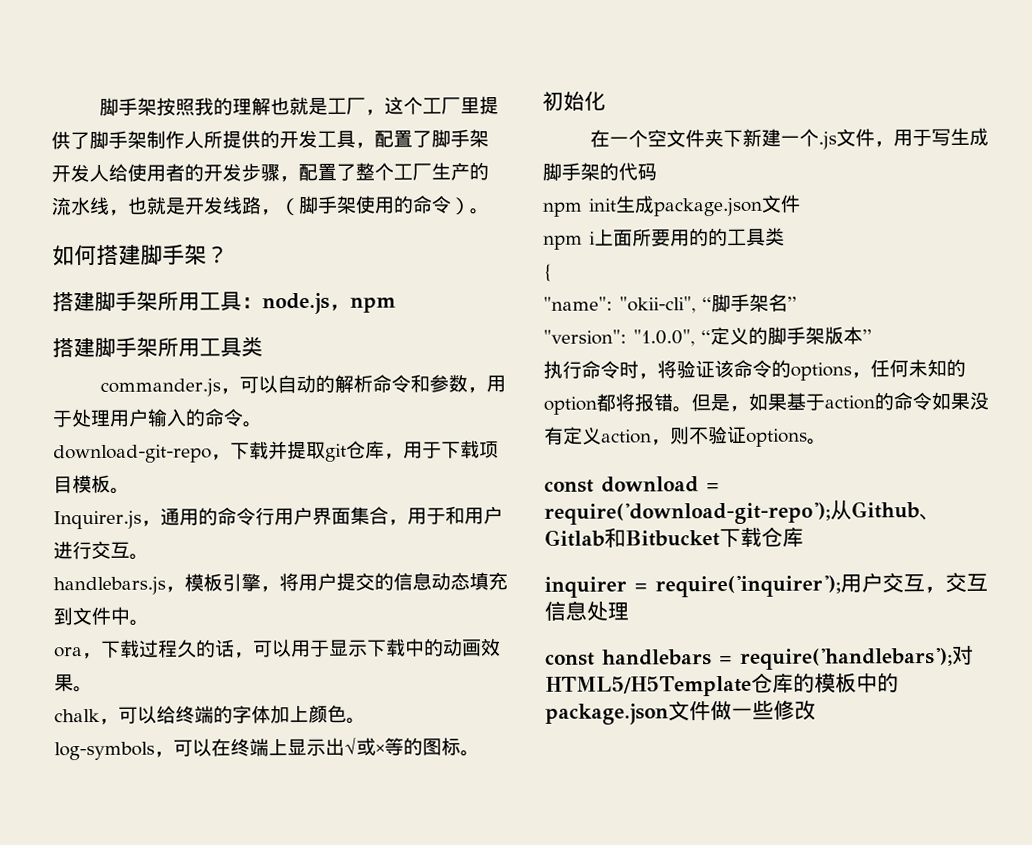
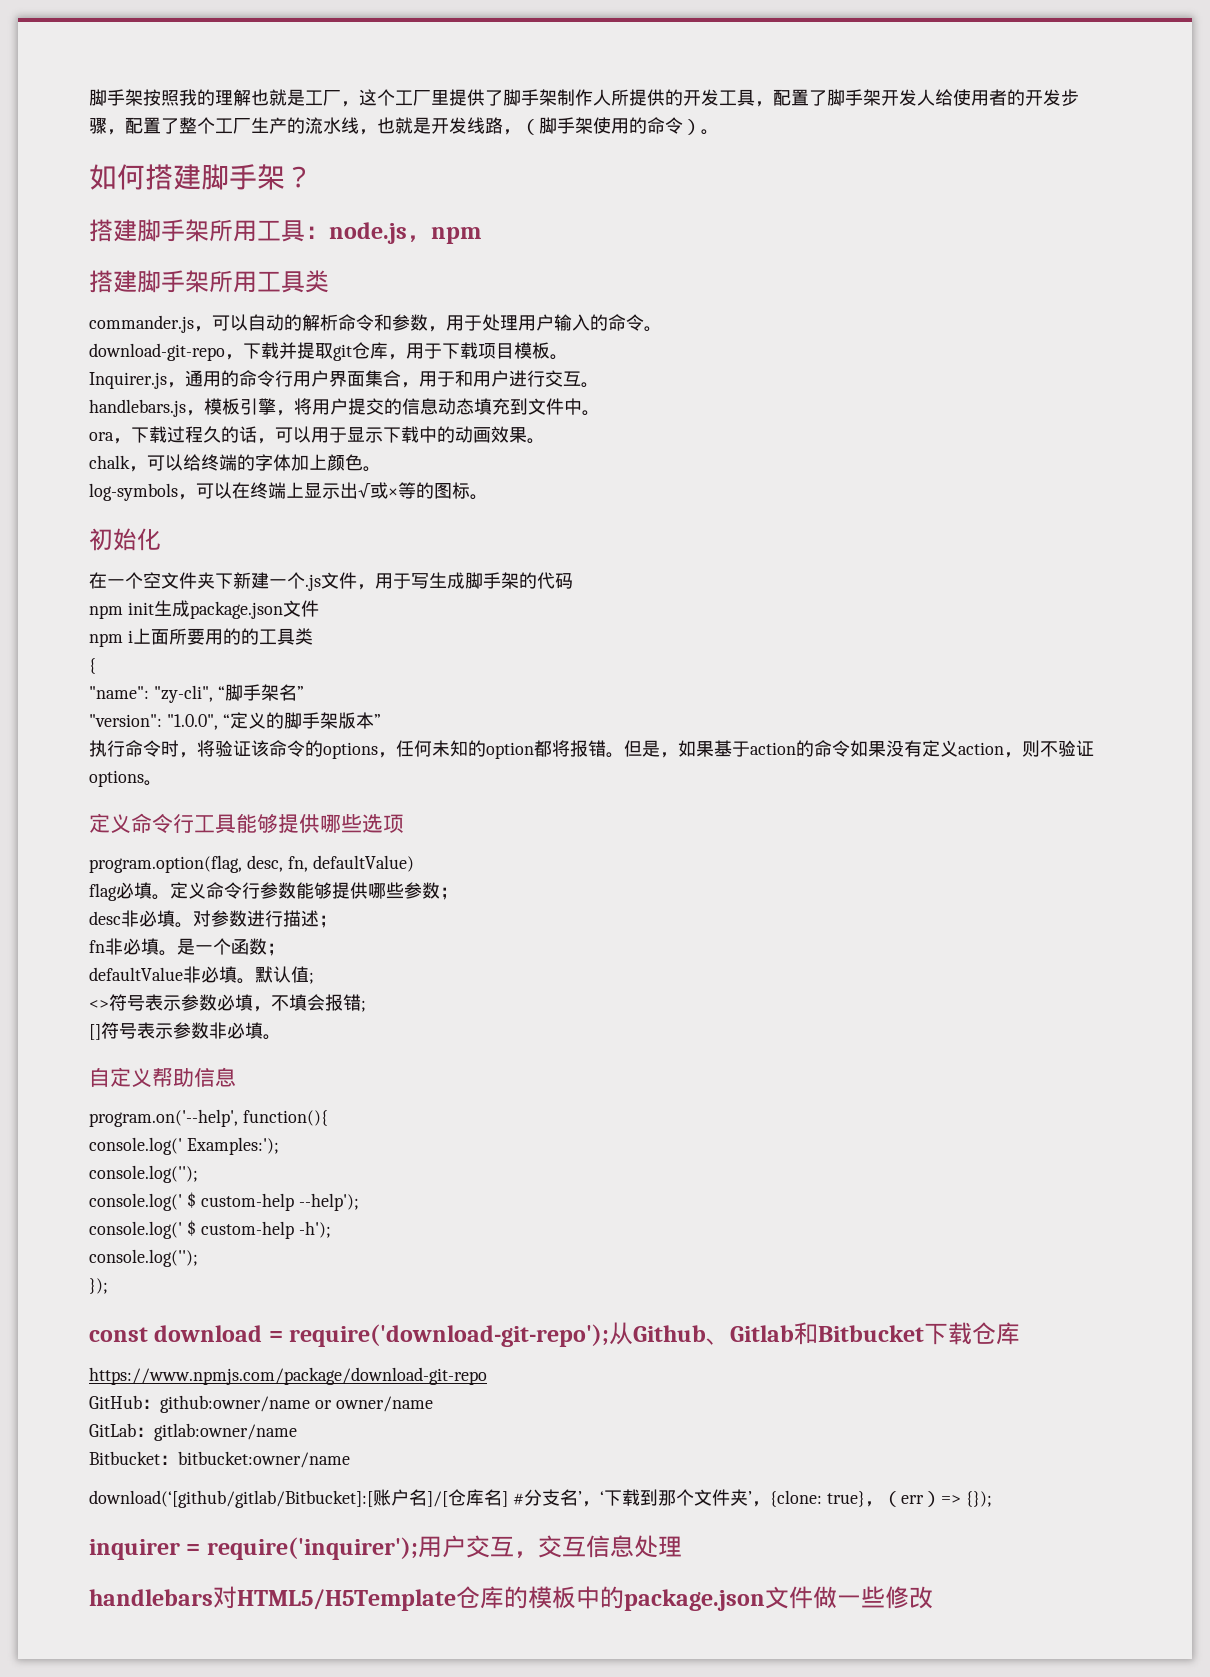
[619,296,696,314] "okii-cli", -> [153,685,213,703] "zy-cli",
(827, 441) none -> [89,813,404,834] [89,855,414,873] [89,882,458,901] [89,910,337,928] [89,938,285,956] [89,966,314,984] [89,994,366,1012] [89,1022,281,1040] [89,1067,236,1087] [89,1109,328,1127] [89,1137,279,1155] [89,1165,198,1183] [89,1192,359,1211] [89,1220,331,1239] [89,1249,198,1267] [89,1278,108,1294] // 定义命令行工具能够提供哪些选项 // program.option(flag, desc, fn, defaultValue) // flag必填。定义命令行参数能够提供哪些参数； // desc非必填。对参数进行描述； // fn非必填。是一个函数； // defaultValue非必填。默认值; // <>符号表示参数必填，不填会报错; // []符号表示参数非必填。 // 自定义帮助信息 // program.on('--help', function(){ // console.log(' Examples:'); // console.log(''); // console.log(' $ custom-help --help'); // console.log(' $ custom-help -h'); // console.log(''); // });
(804, 536) none -> [89,1367,487,1385] [89,1395,433,1413] [89,1423,297,1441] [89,1451,350,1468] [89,1489,992,1508] // https://www.npmjs.com/package/download-git-repo // GitHub：github:owner/name or owner/name // GitLab：gitlab:owner/name // Bitbucket：bitbucket:owner/name // download(‘[github/gitlab/Bitbucket]:[账户名]/[仓库名] #分支名’，‘下载到那个文件夹’，{clone: true}，（err）=> {});
[545,647,953,670] const handlebars = require('handlebars'); -> [89,1589,213,1606] handlebars

